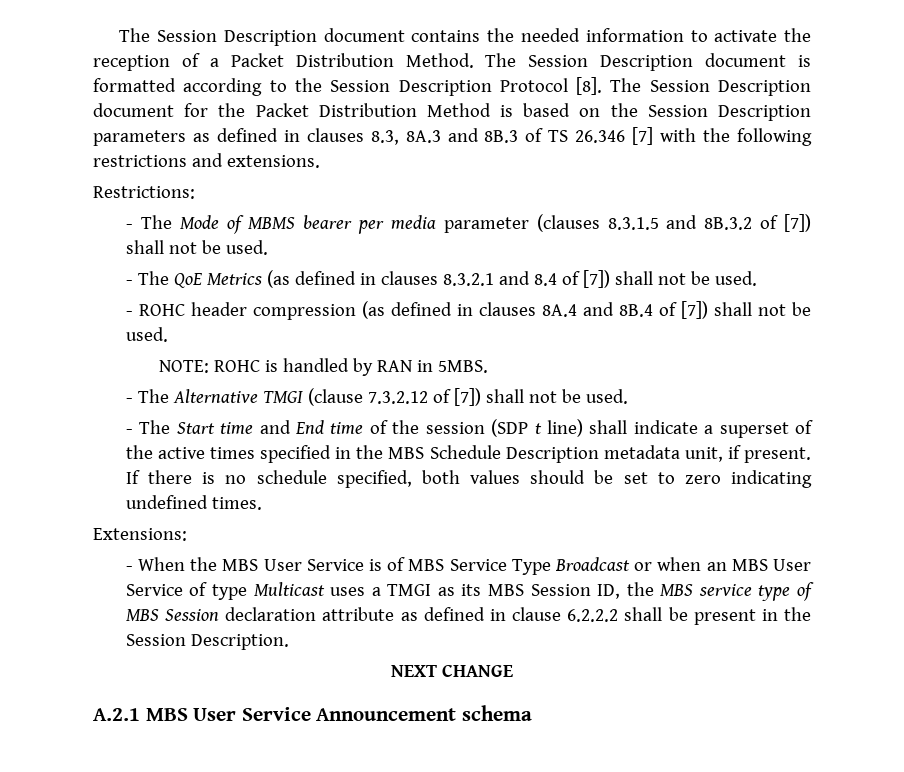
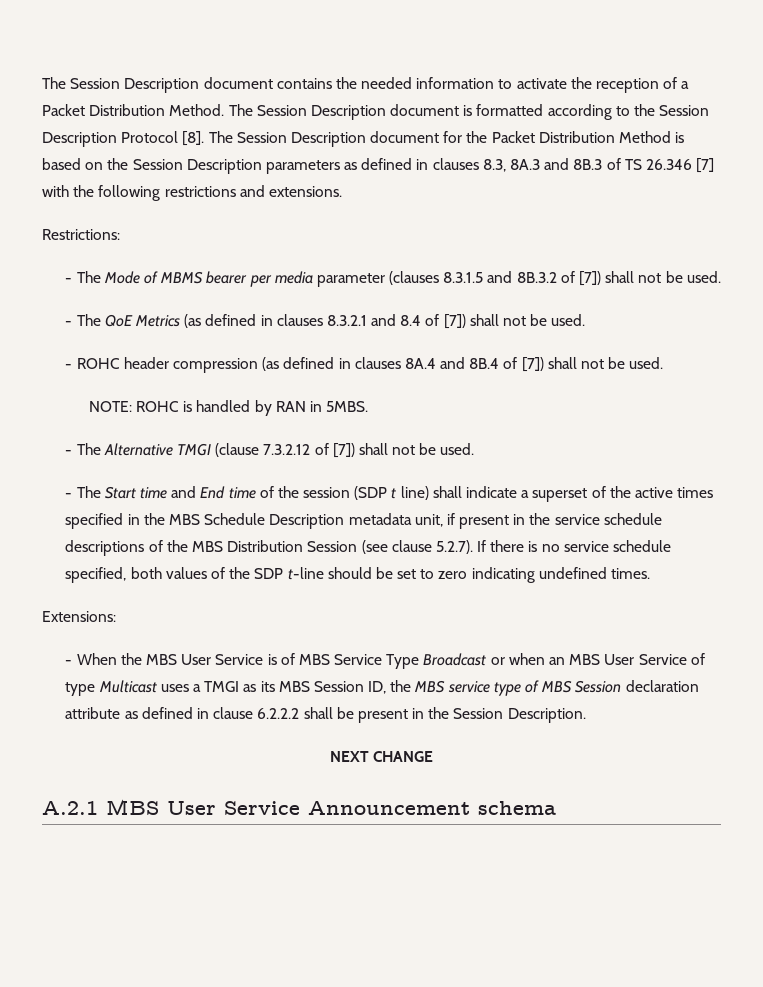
[744,447,811,463] present. -> [459,513,662,529] [65,540,473,556] present in the service schedule descriptions of the MBS Distribution Session (see clause 5.2.7).
(247, 479) none -> [563,541,609,552] service
(521, 477) none -> [211,567,324,580] of the SDP t-line

